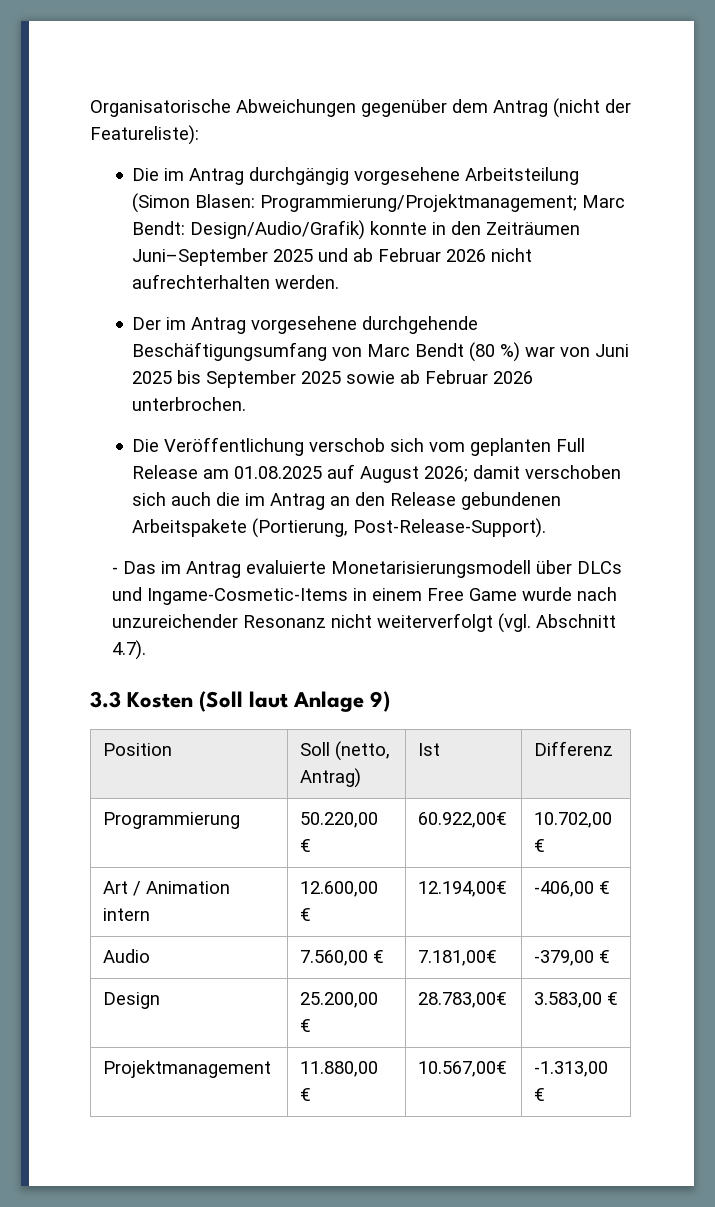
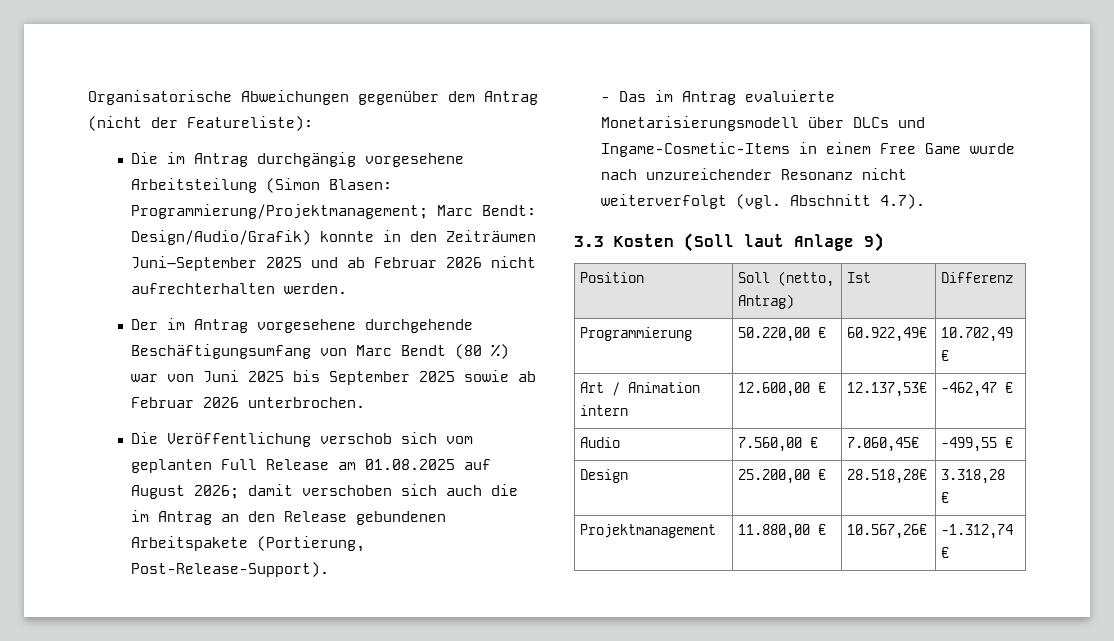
[417,812,507,828] [533,812,612,828] 60.922,00€ | 10.702,00 -> [847,327,928,342] [941,327,1014,342] 60.922,49€ | 10.702,49
[417,881,507,897] [533,881,594,897] 12.194,00€ | -406,00 -> [847,382,928,397] [941,382,998,397] 12.137,53€ | -462,47
[417,950,497,966] [533,950,594,966] 7.181,00€ | -379,00 -> [847,437,920,452] [941,437,998,452] 7.060,45€ | -499,55
[417,992,507,1008] [533,992,602,1008] 28.783,00€ | 3.583,00 -> [847,469,928,484] [941,469,1006,484] 28.518,28€ | 3.318,28
[417,1061,507,1077] [533,1061,608,1077] 10.567,00€ | -1.313,00 -> [847,524,928,539] [941,524,1014,539] 10.567,26€ | -1.312,74

